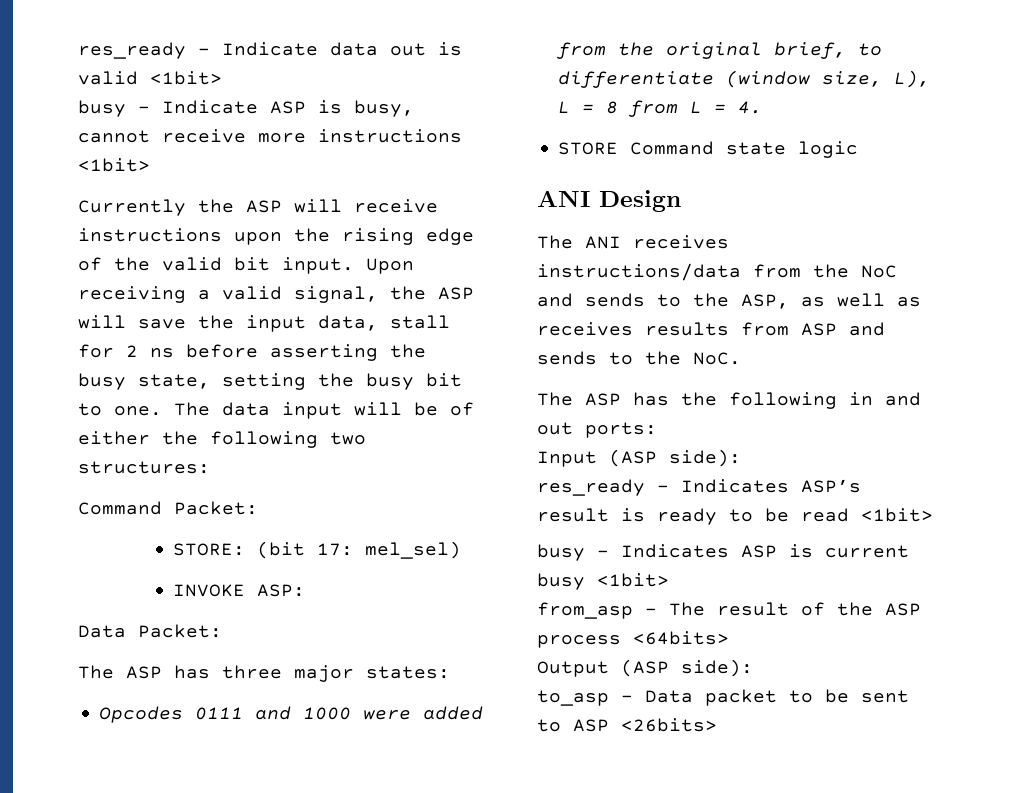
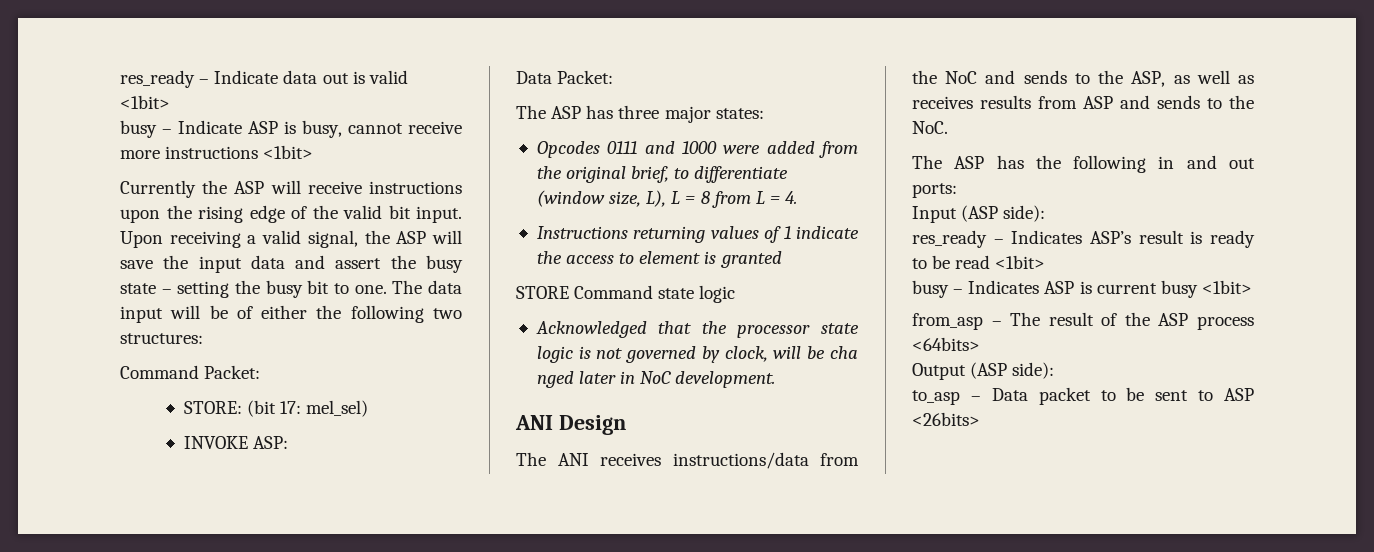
[318,315,450,331] [78,344,426,361] [78,373,210,390] data, stall for 2 ns before asserting the busy state, -> [250,255,463,273] [120,283,172,294] data and assert the busy state –
[558,141,859,158] STORE Command state logic -> [536,226,860,243] [536,251,782,268] [516,285,736,303] [535,321,859,338] [536,346,858,363] [536,371,776,388] Instructions returning values of 1 indicate the access to element is granted // STORE Command state logic // Acknowledged that the processor state logic is not governed by clock, will be cha nged later in NoC development.

